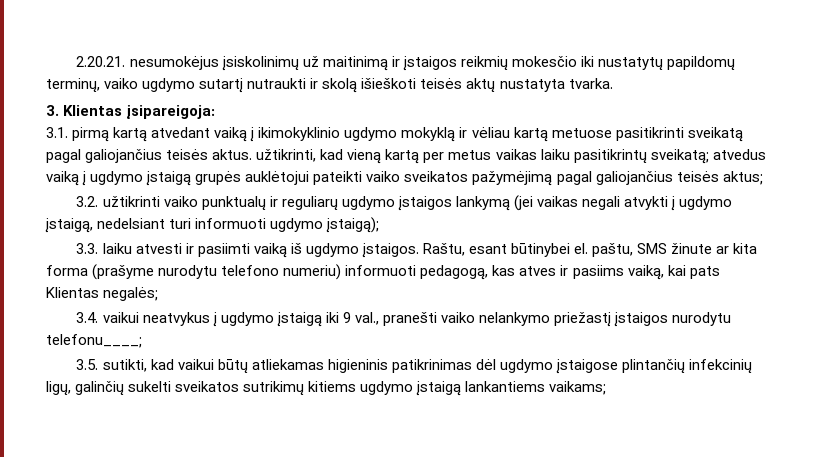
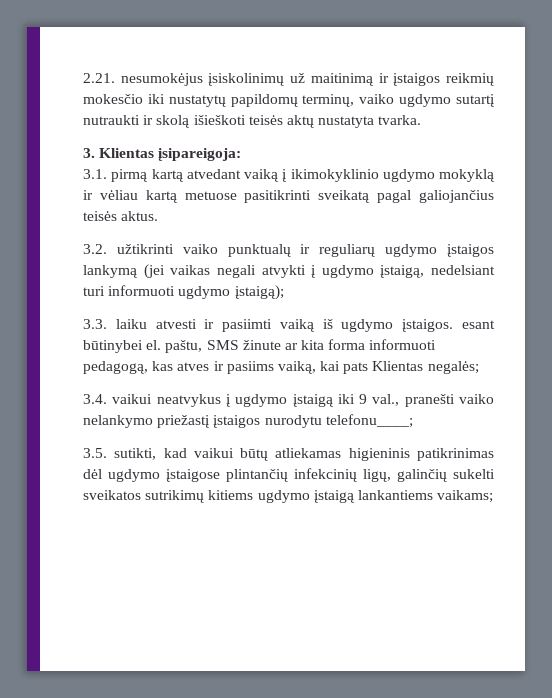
[76,56,126,67] 2.20.21. -> [83,73,115,83] 2.21.
[256,149,766,164] [46,171,763,186] užtikrinti, kad vieną kartą per metus vaikas laiku pasitikrintų sveikatą; atvedus vaiką į ugdymo įstaigą grupės auklėtojui pateikti vaiko sveikatos pažymėjimą pagal galiojančius teisės aktus; -> (159, 216) none
[422,243,465,256] Raštu, -> (454, 325) none
[92,264,342,280] (prašyme nurodytu telefono numeriu) -> (366, 344) none

